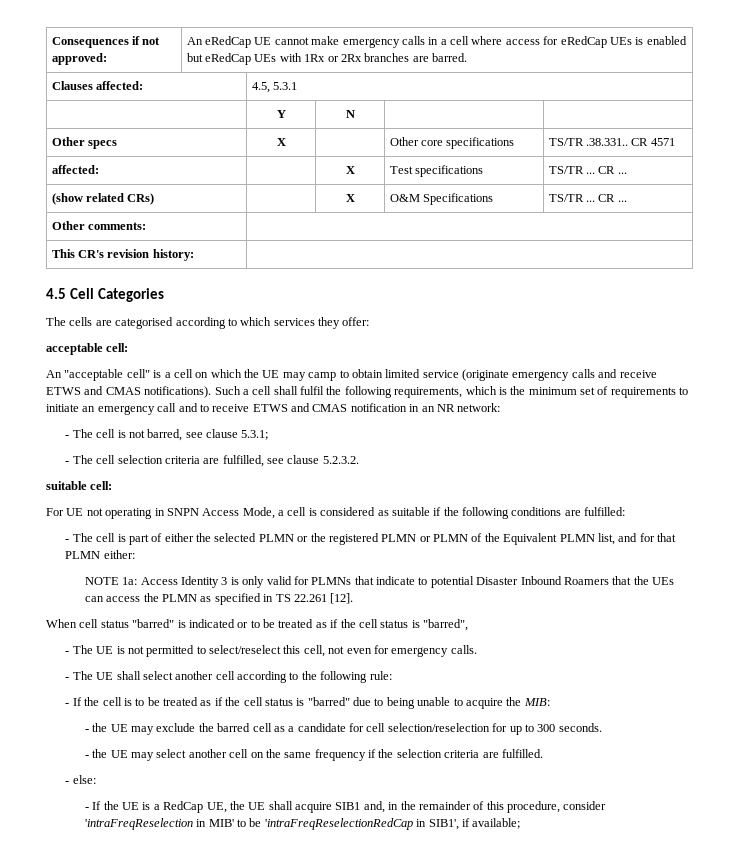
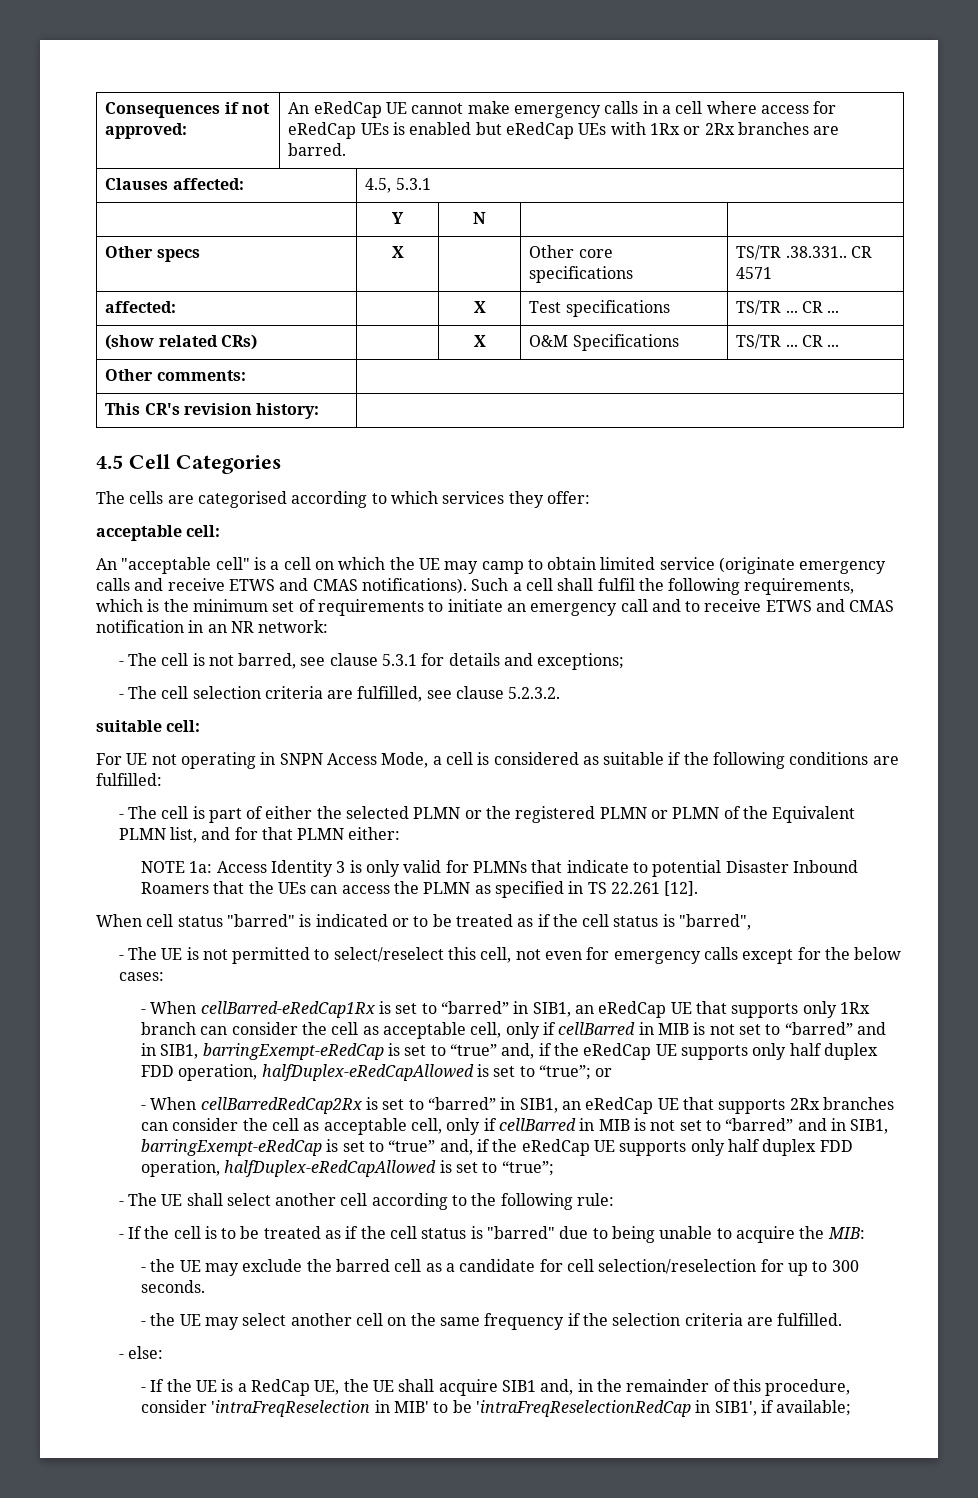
[241,430,269,440] 5.3.1; -> [382,653,625,670] 5.3.1 for details and exceptions;
[450,645,477,654] calls. -> [704,947,902,964] [118,972,164,981] [141,1001,870,1018] [141,1022,886,1039] [141,1043,878,1060] [141,1064,613,1081] [141,1097,894,1114] [141,1118,889,1135] [141,1139,853,1156] [141,1160,554,1177] calls except for the below cases: // - When cellBarred-eRedCap1Rx is set to “barred” in SIB1, an eRedCap UE that supports only 1Rx branch can consider the cell as acceptable cell, only if cellBarred in MIB is not set to “barred” and in SIB1, barringExempt-eRedCap is set to “true” and, if the eRedCap UE supports only half duplex FDD operation, halfDuplex-eRedCapAllowed is set to “true”; or // - When cellBarredRedCap2Rx is set to “barred” in SIB1, an eRedCap UE that supports 2Rx branches can consider the cell as acceptable cell, only if cellBarred in MIB is not set to “barred” and in SIB1, barringExempt-eRedCap is set to “true” and, if the eRedCap UE supports only half duplex FDD operation, halfDuplex-eRedCapAllowed is set to “true”;

